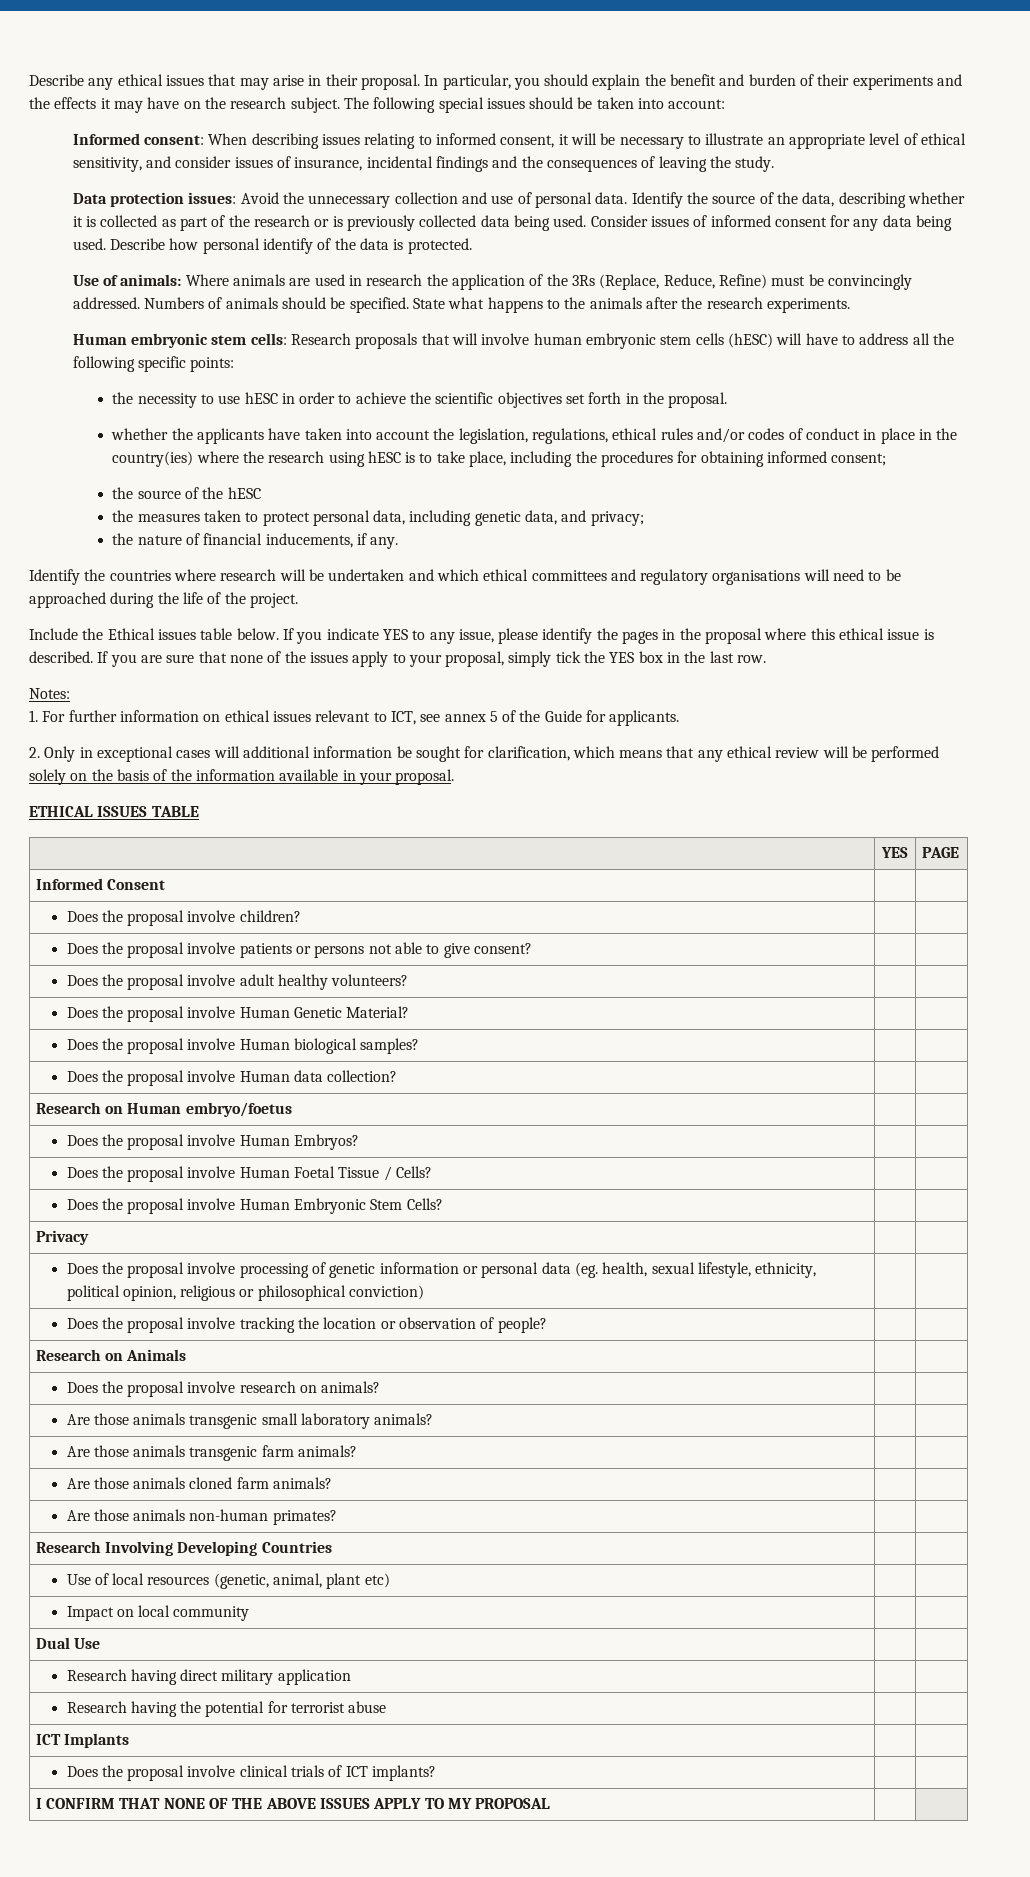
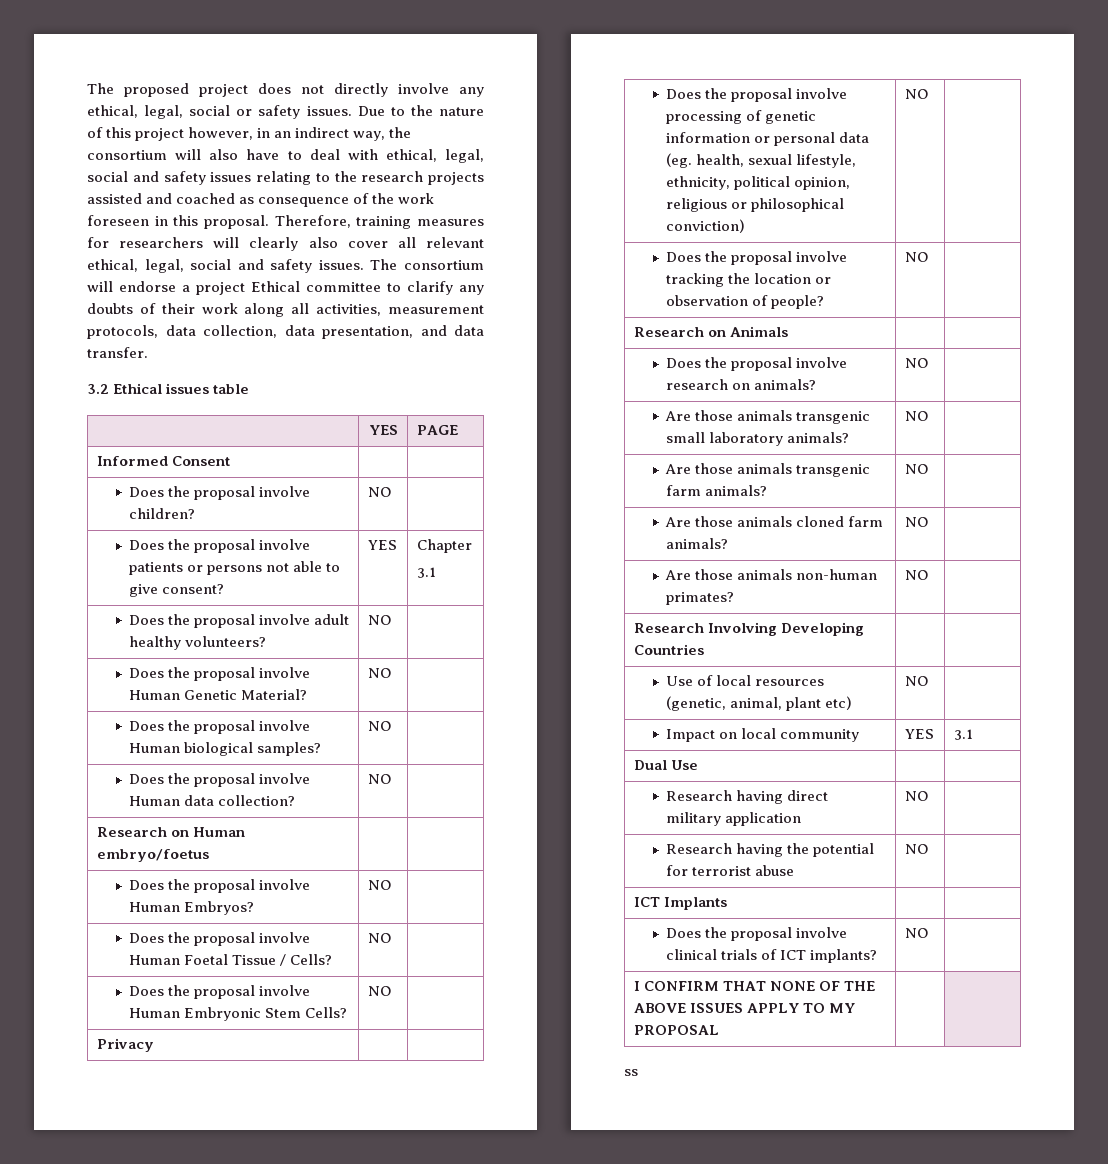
[29,74,963,90] [29,97,726,113] [72,133,966,149] [72,156,775,172] [72,192,965,208] [72,215,953,231] [72,238,472,254] [72,274,912,290] [72,297,850,313] [72,333,954,349] [72,356,235,372] [112,392,728,408] [111,428,958,444] [112,451,887,467] [112,487,261,499] [112,510,644,526] [112,533,399,549] [29,569,901,585] [29,592,298,608] [29,628,934,644] [29,651,767,667] [29,688,70,699] [29,710,680,726] [29,746,940,762] [29,769,455,785] [29,806,199,817] Describe any ethical issues that may arise in their proposal. In particular, you should explain the benefit and burden of their experiments and the effects it may have on the research subject. The following special issues should be taken into account: // Informed consent: When describing issues relating to informed consent, it will be necessary to illustrate an appropriate level of ethical sensitivity, and consider issues of insurance, incidental findings and the consequences of leaving the study. // Data protection issues: Avoid the unnecessary collection and use of personal data. Identify the source of the data, describing whether it is collected as part of the research or is previously collected data being used. Consider issues of informed consent for any data being used. Describe how personal identify of the data is protected. // Use of animals: Where animals are used in research the application of the 3Rs (Replace, Reduce, Refine) must be convincingly addressed. Numbers of animals should be specified. State what happens to the animals after the research experiments. // Human embryonic stem cells: Research proposals that will involve human embryonic stem cells (hESC) will have to address all the following specific points: // the necessity to use hESC in order to achieve the scientific objectives set forth in the proposal. // whether the applicants have taken into account the legislation, regulations, ethical rules and/or codes of conduct in place in the country(ies) where the research using hESC is to take place, including the procedures for obtaining informed consent; // the source of the hESC // the measures taken to protect personal data, including genetic data, and privacy; // the nature of financial inducements, if any. // Identify the countries where research will be undertaken and which ethical committees and regulatory organisations will need to be approached during the life of the project. // Include the Ethical issues table below. If you indicate YES to any issue, please identify the pages in the proposal where this ethical issue is described. If you are sure that none of the issues apply to your proposal, simply tick the YES box in the last row. // Notes: // 1. For further information on ethical issues relevant to ICT, see annex 5 of the Guide for applicants. // 2. Only in exceptional cases will additional information be sought for clarification, which means that any ethical review will be performed solely on the basis of the information available in your proposal. // ETHICAL ISSUES TABLE -> [87,83,484,97] [87,105,484,119] [87,127,412,141] [87,149,484,163] [87,171,484,185] [87,193,435,207] [87,215,484,229] [87,237,485,251] [87,259,484,273] [87,281,484,295] [87,303,485,317] [87,325,484,339] [87,347,148,358] [87,383,250,394] The proposed project does not directly involve any ethical, legal, social or safety issues. Due to the nature of this project however, in an indirect way, the consortium will also have to deal with ethical, legal, social and safety issues relating to the research projects assisted and coached as consequence of the work foreseen in this proposal. Therefore, training measures for researchers will clearly also cover all relevant ethical, legal, social and safety issues. The consortium will endorse a project Ethical committee to clarify any doubts of their work along all activities, measurement protocols, data collection, data presentation, and data transfer. // 3.2 Ethical issues table
(301, 916) none -> [367,487,392,497] NO
(533, 948) | -> [367,540,397,550] [416,539,472,553] [416,567,436,578] YES | Chapter // 3.1
(409, 980) none -> [367,615,392,625] NO
(410, 1012) none -> [367,668,392,678] NO
(420, 1046) none -> [367,721,392,731] NO
(398, 1076) none -> [367,774,392,784] NO
(360, 1142) none -> [367,880,392,890] NO
(433, 1172) none -> [367,933,392,943] NO
(443, 1204) none -> [367,986,392,996] NO
(425, 1292) none -> [904,89,929,99] NO
(547, 1325) none -> [904,252,929,262] NO
(381, 1387) none -> [904,358,929,368] NO
(434, 1419) none -> [904,411,929,421] NO
(358, 1451) none -> [904,464,929,474] NO
(333, 1483) none -> [904,517,929,527] NO
(337, 1517) none -> [904,570,929,580] NO
(390, 1580) none -> [904,676,929,686] NO
(250, 1613) | -> [904,729,934,739] [953,729,973,740] YES | 3.1
(351, 1677) none -> [904,791,929,801] NO
(387, 1707) none -> [904,844,929,854] NO
(437, 1773) none -> [904,928,929,938] NO
(551, 1803) none -> [624,1069,638,1076] // ss

